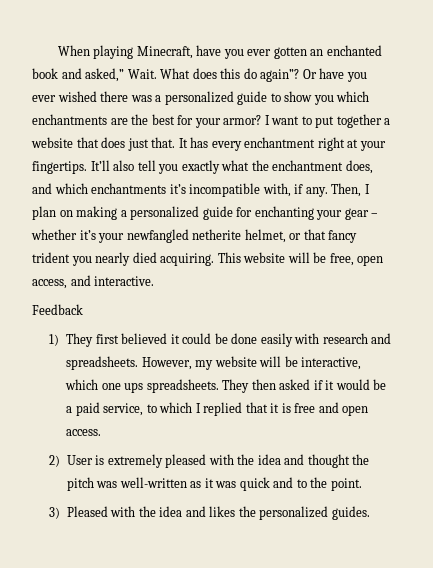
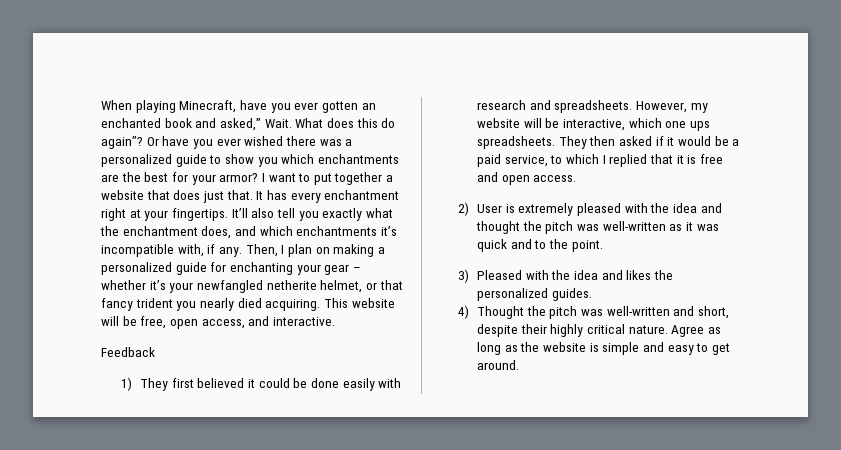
(370, 513) none -> [457,305,729,319] [477,324,721,337] [477,342,730,355] [477,360,520,370] // 4) Thought the pitch was well-written and short, despite their highly critical nature. Agree as long as the website is simple and easy to get around.

